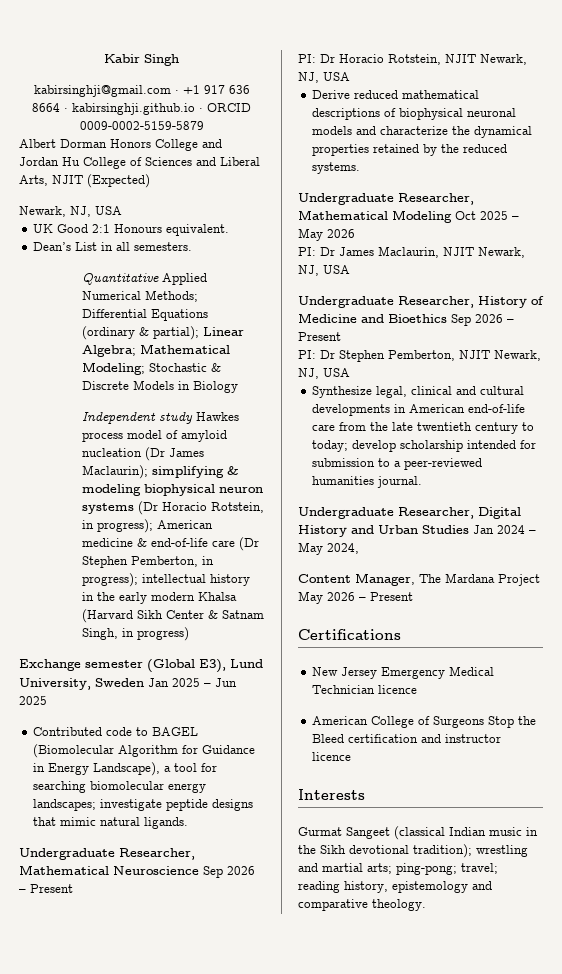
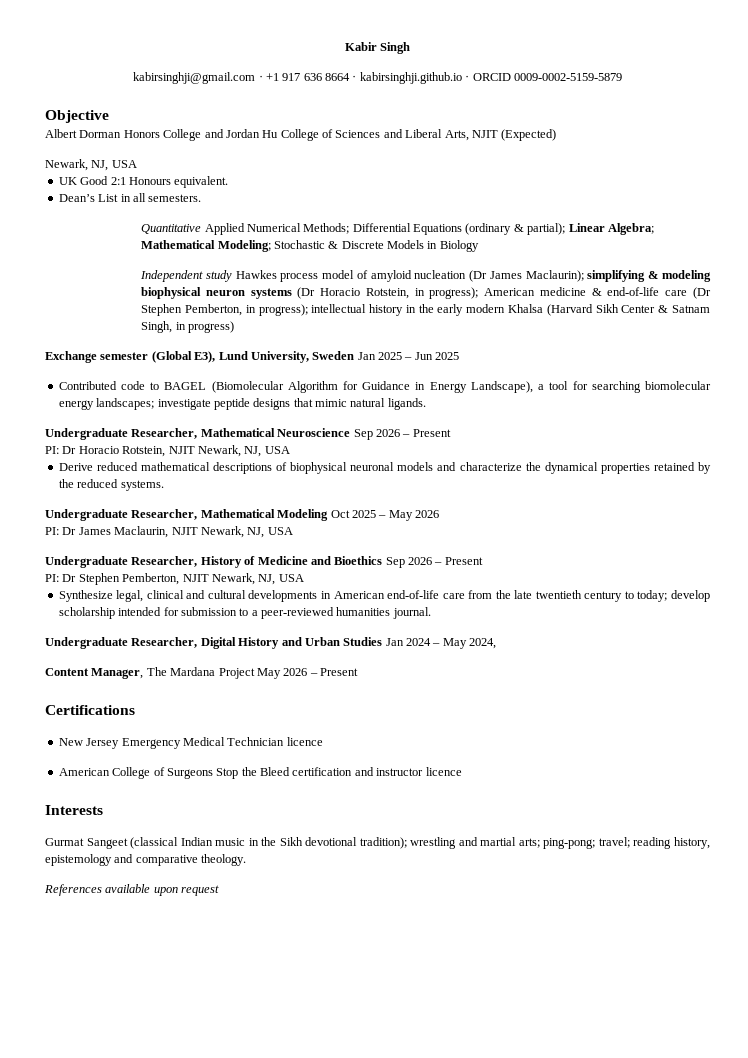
(204, 125) none -> [45,110,109,123] // Objective
(426, 905) none -> [44,884,220,896] // References available upon request

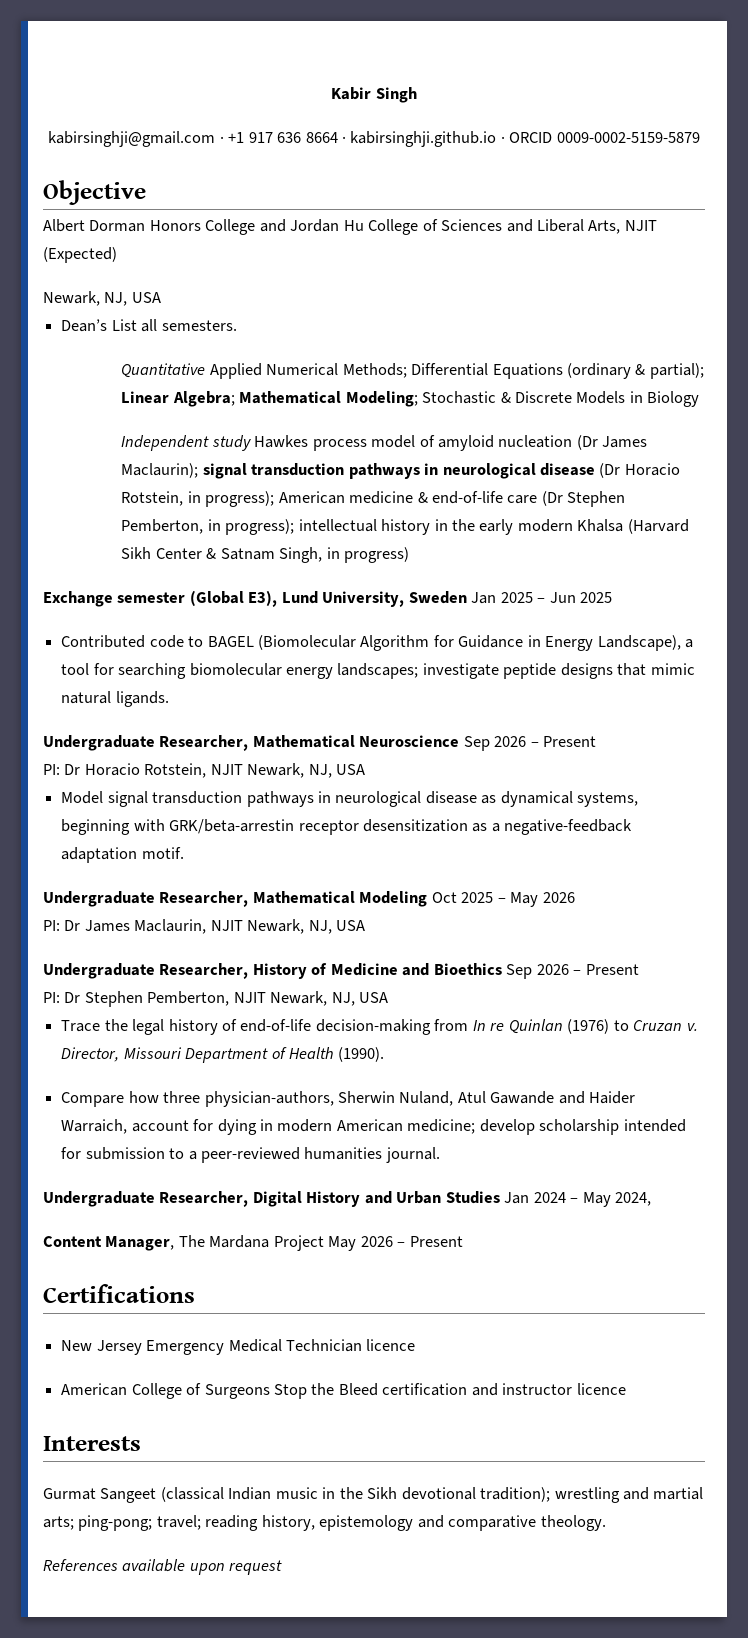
[58,176,229,188] // UK Good 2:1 Honours equivalent. -> (161, 297) none
[120,194,131,202] in -> (137, 325) none
[587,270,712,282] [141,287,292,299] simplifying & modeling biophysical neuron systems -> [202,463,596,479] signal transduction pathways in neurological disease
[58,462,711,474] [58,479,164,491] Derive reduced mathematical descriptions of biophysical neuronal models and characterize the dynamical properties retained by the reduced systems. -> [61,791,639,807] [61,819,633,835] [61,847,184,863] Model signal transduction pathways in neurological disease as dynamical systems, beginning with GRK/beta-arrestin receptor desensitization as a negative-feedback adaptation motif.
[58,590,668,602] Synthesize legal, clinical and cultural developments in American end-of-life care from the late twentieth century to today; -> [61,1019,698,1035] [61,1047,385,1063] [61,1091,636,1107] [61,1119,476,1135] Trace the legal history of end-of-life decision-making from In re Quinlan (1976) to Cruzan v. Director, Missouri Department of Health (1990). // Compare how three physician-authors, Sherwin Nuland, Atul Gawande and Haider Warraich, account for dying in modern American medicine;

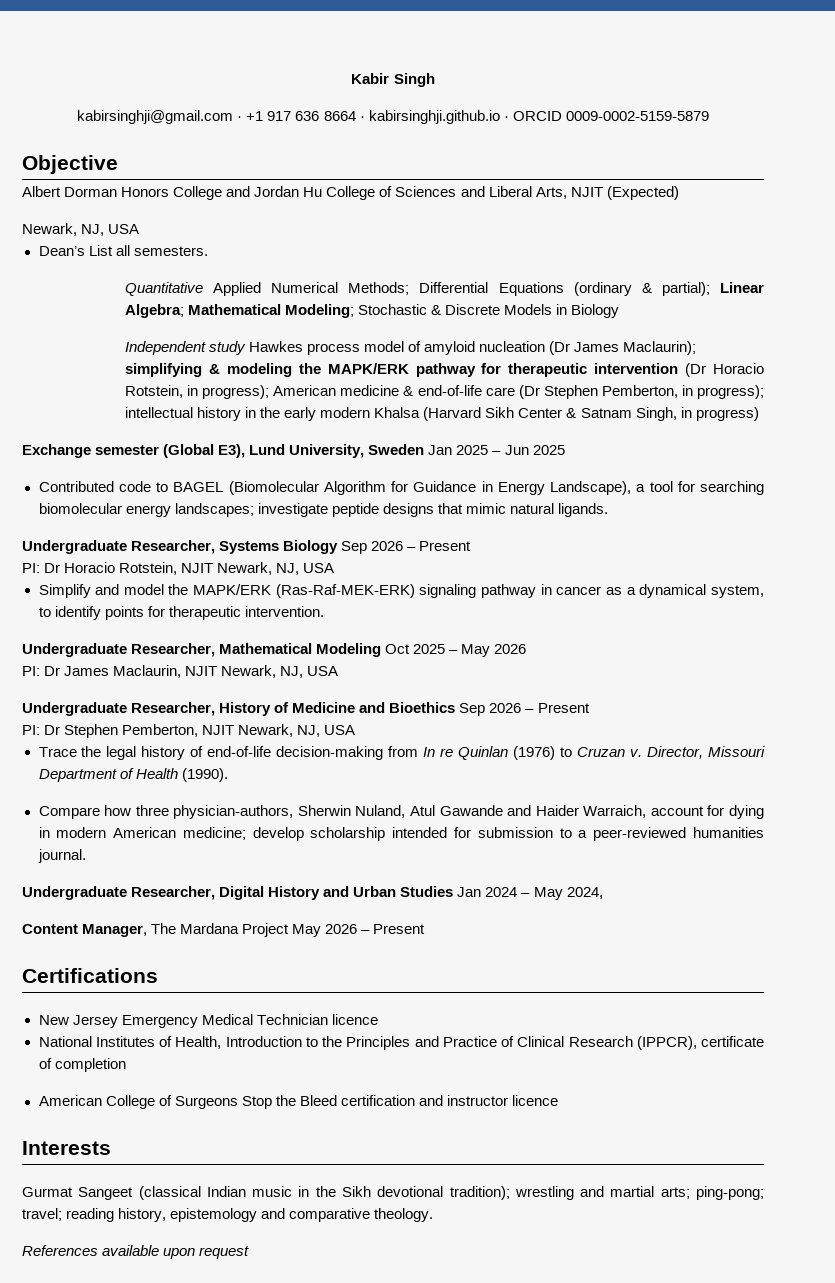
[202,463,596,479] signal transduction pathways in neurological disease -> [124,363,679,377] simplifying & modeling the MAPK/ERK pathway for therapeutic intervention
[252,735,460,748] Mathematical Neuroscience -> [219,540,339,554] Systems Biology
[61,791,639,807] [61,819,633,835] [61,847,184,863] Model signal transduction pathways in neurological disease as dynamical systems, beginning with GRK/beta-arrestin receptor desensitization as a negative-feedback adaptation motif. -> [38,584,765,598] [38,606,324,620] Simplify and model the MAPK/ERK (Ras-Raf-MEK-ERK) signaling pathway in cancer as a dynamical system, to identify points for therapeutic intervention.
(416, 1345) none -> [38,1036,764,1050] [38,1058,126,1072] // National Institutes of Health, Introduction to the Principles and Practice of Clinical Research (IPPCR), certificate of completion

